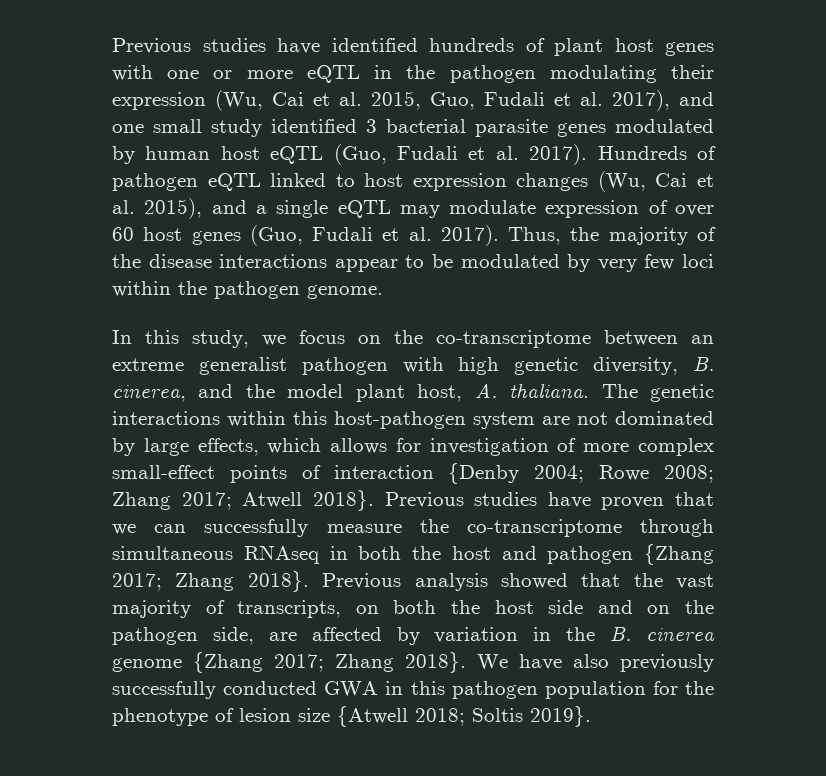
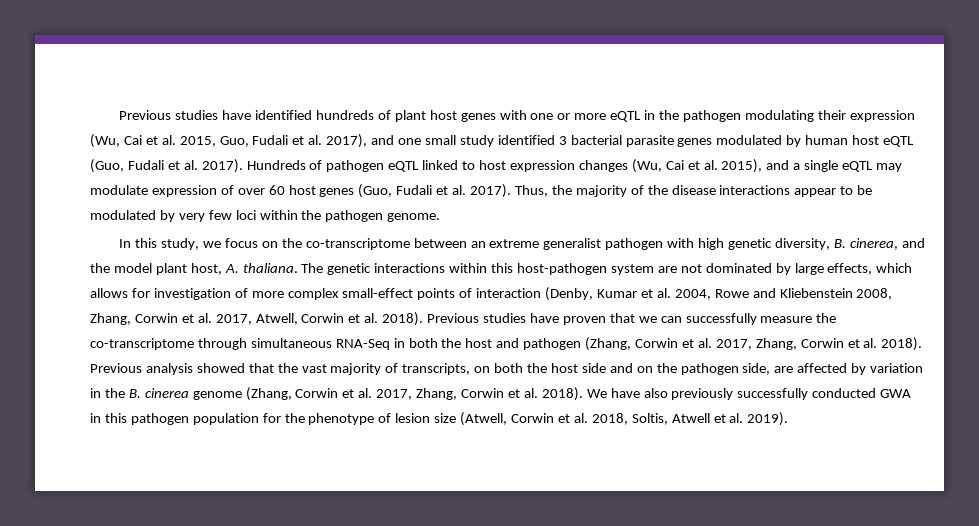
[448,463,714,484] [112,490,374,511] {Denby 2004; Rowe 2008; Zhang 2017; Atwell 2018}. -> [545,287,893,301] [90,312,424,326] (Denby, Kumar et al. 2004, Rowe and Kliebenstein 2008, Zhang, Corwin et al. 2017, Atwell, Corwin et al. 2018).
[243,545,320,564] RNAseq -> [335,339,390,350] RNA-Seq
[644,544,714,565] [112,571,309,592] {Zhang 2017; Zhang 2018}. -> [585,337,923,351] (Zhang, Corwin et al. 2017, Zhang, Corwin et al. 2018).
[193,652,466,673] {Zhang 2017; Zhang 2018}. -> [245,387,583,401] (Zhang, Corwin et al. 2017, Zhang, Corwin et al. 2018).
[337,706,591,727] {Atwell 2018; Soltis 2019}. -> [460,412,789,426] (Atwell, Corwin et al. 2018, Soltis, Atwell et al. 2019).

